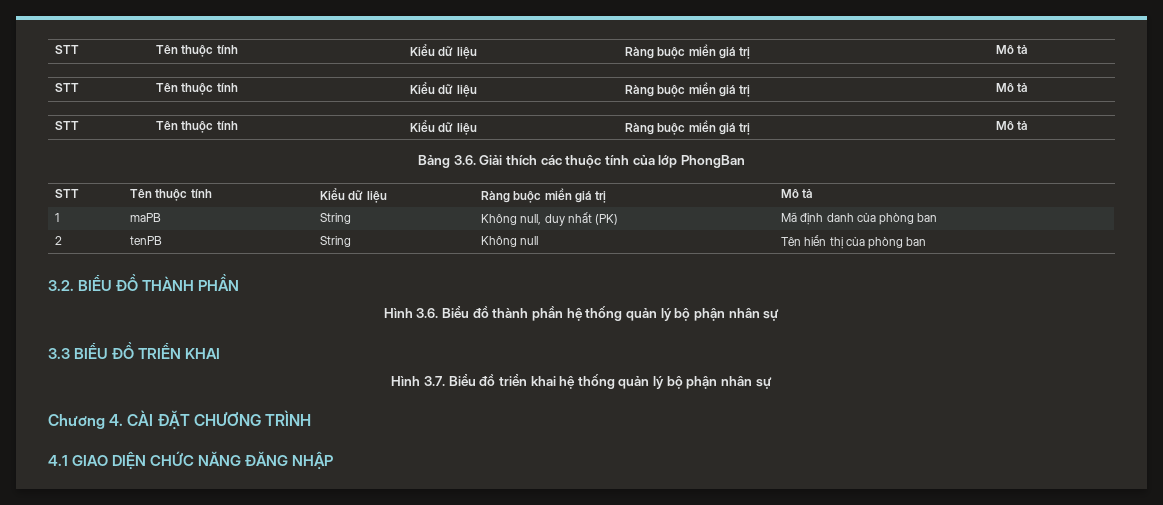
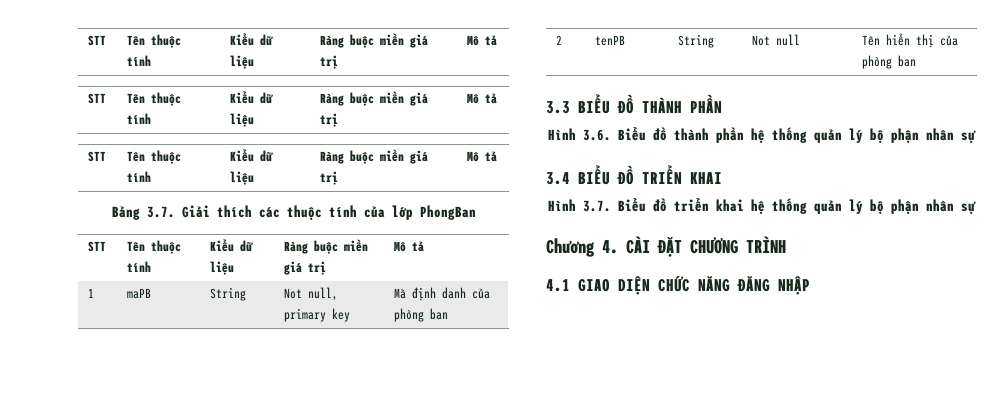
[453,155,476,165] 3.6. -> [146,206,175,218] 3.7.
[481,212,619,226] Không null, duy nhất (PK) -> [284,287,339,301] [284,308,351,322] Not null, primary key
[481,236,518,247] Không -> [752,35,771,46] Not
[48,280,74,291] 3.2. -> [546,101,570,114] 3.3
[48,348,70,359] 3.3 -> [546,172,570,185] 3.4

